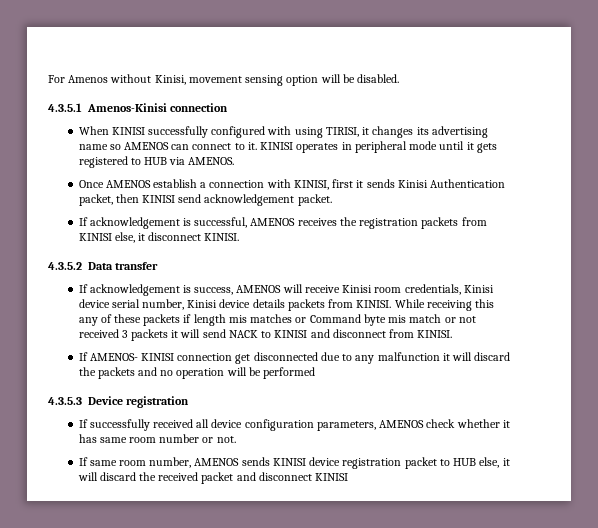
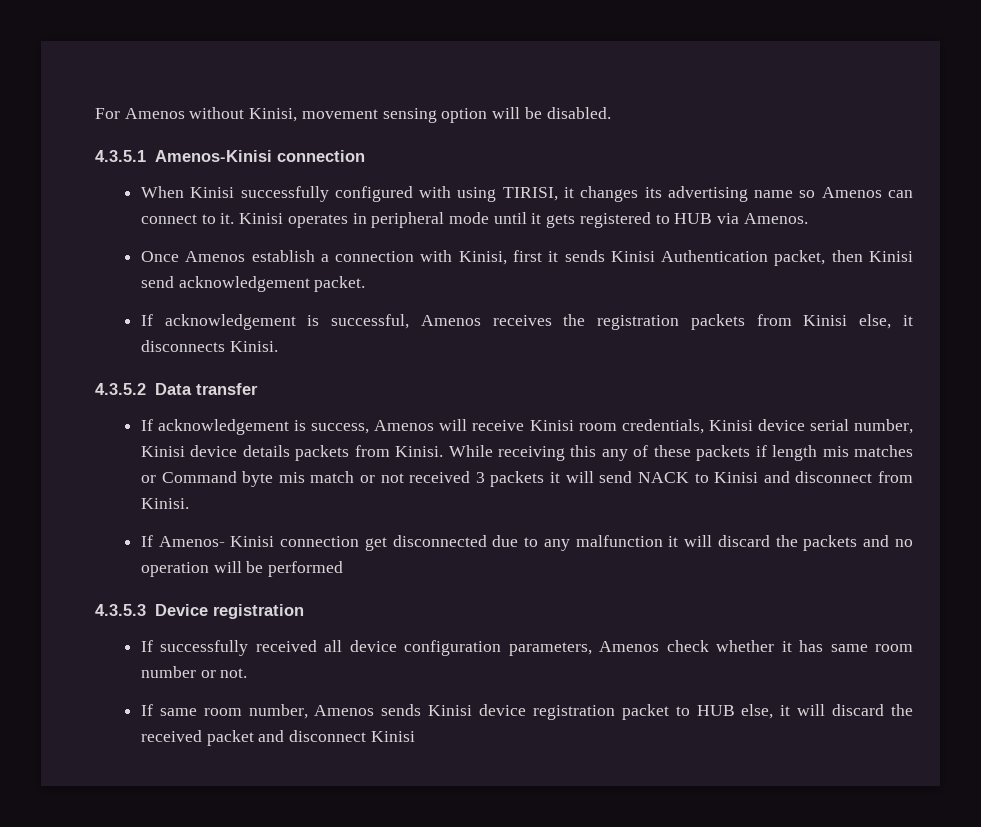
[111,127,145,135] KINISI -> [190,187,235,198] Kinisi
[123,142,169,150] AMENOS -> [821,187,882,198] Amenos
[260,142,294,150] KINISI -> [239,213,284,224] Kinisi
[188,157,235,165] AMENOS. -> [743,213,808,224] Amenos.
[105,180,151,188] AMENOS -> [185,251,246,262] Amenos
[293,180,329,190] KINISI, -> [458,251,507,265] Kinisi,
[141,195,175,203] KINISI -> [869,251,913,262] Kinisi
[250,218,296,226] AMENOS -> [420,315,481,326] Amenos
[78,232,240,243] KINISI else, it disconnect KINISI. -> [803,314,913,329] [140,340,278,352] Kinisi else, it disconnects Kinisi.
[236,285,282,293] AMENOS -> [374,420,435,431] Amenos
[356,300,392,308] KINISI. -> [395,446,444,457] Kinisi.
[274,330,308,338] KINISI -> [714,472,759,483] Kinisi
[417,330,453,338] [78,352,174,361] KINISI. // If AMENOS- KINISI -> [140,498,189,509] [140,535,275,547] Kinisi. // If Amenos- Kinisi
[379,420,425,428] AMENOS -> [599,641,660,652] Amenos
[194,457,306,466] AMENOS sends KINISI -> [314,704,473,716] Amenos sends Kinisi
[315,473,349,481] KINISI -> [370,731,415,742] Kinisi

